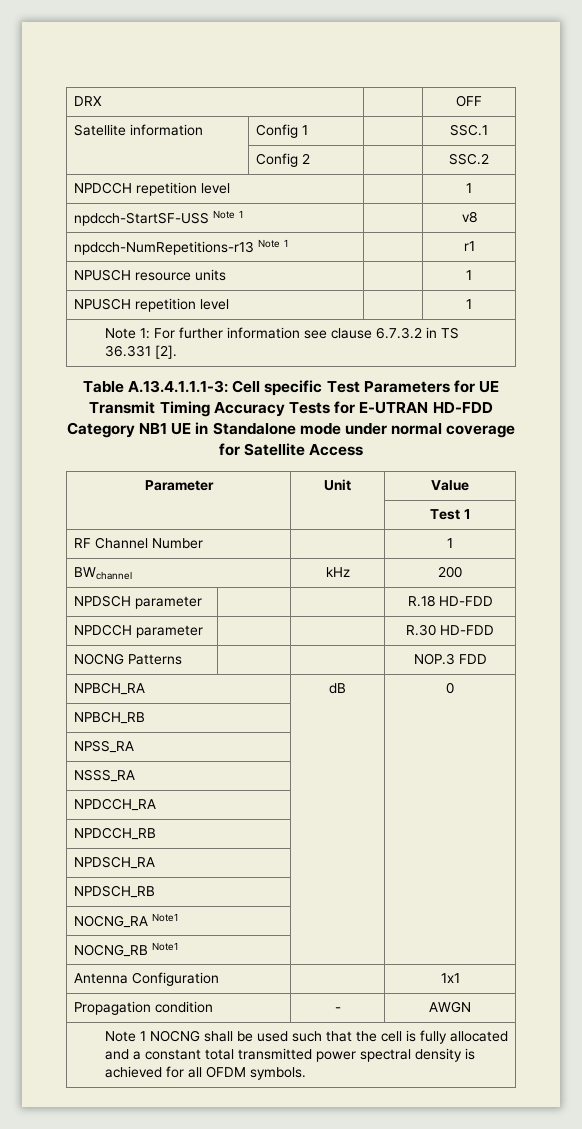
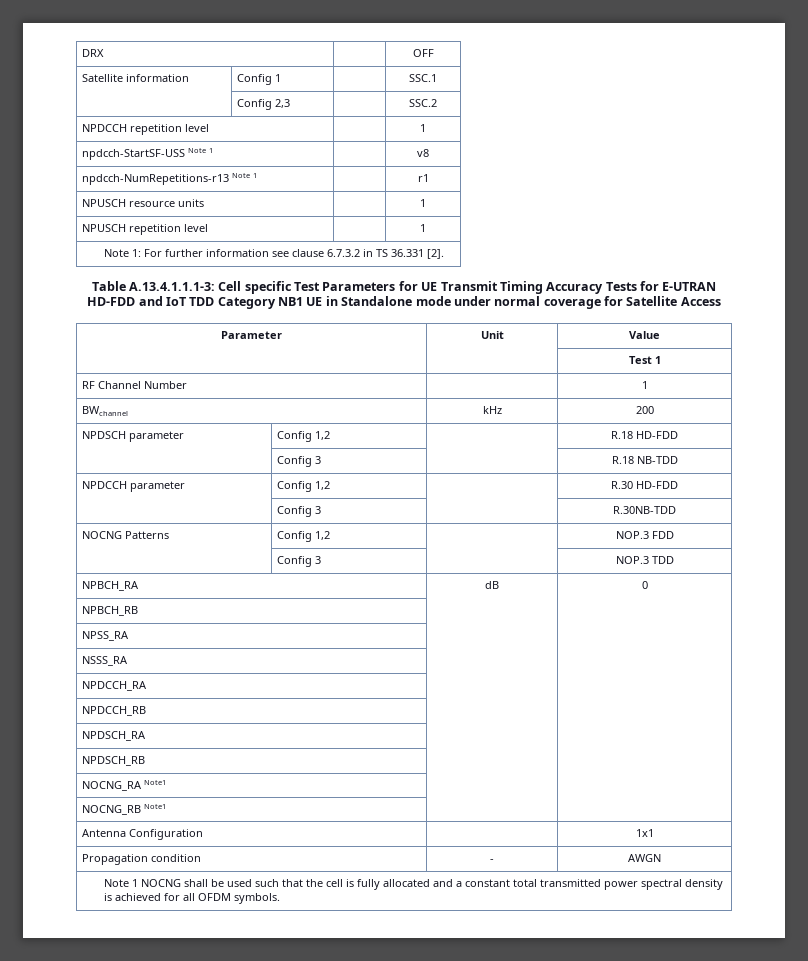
[301,153,310,164] 2 -> [274,99,290,108] 2,3
(493, 407) none -> [138,296,215,306] and IoT TDD
(202, 602) none -> [276,431,330,442] Config 1,2
(493, 601) none -> [276,456,321,467] [611,456,678,464] // | Config 3 | | R.18 NB-TDD
(203, 631) none -> [276,481,330,492] Config 1,2
(494, 630) none -> [276,506,321,517] [613,506,676,514] // | Config 3 | | R.30NB-TDD
(182, 659) none -> [276,531,330,542] Config 1,2
(487, 659) none -> [276,556,321,567] [615,556,674,564] // | Config 3 | | NOP.3 TDD

